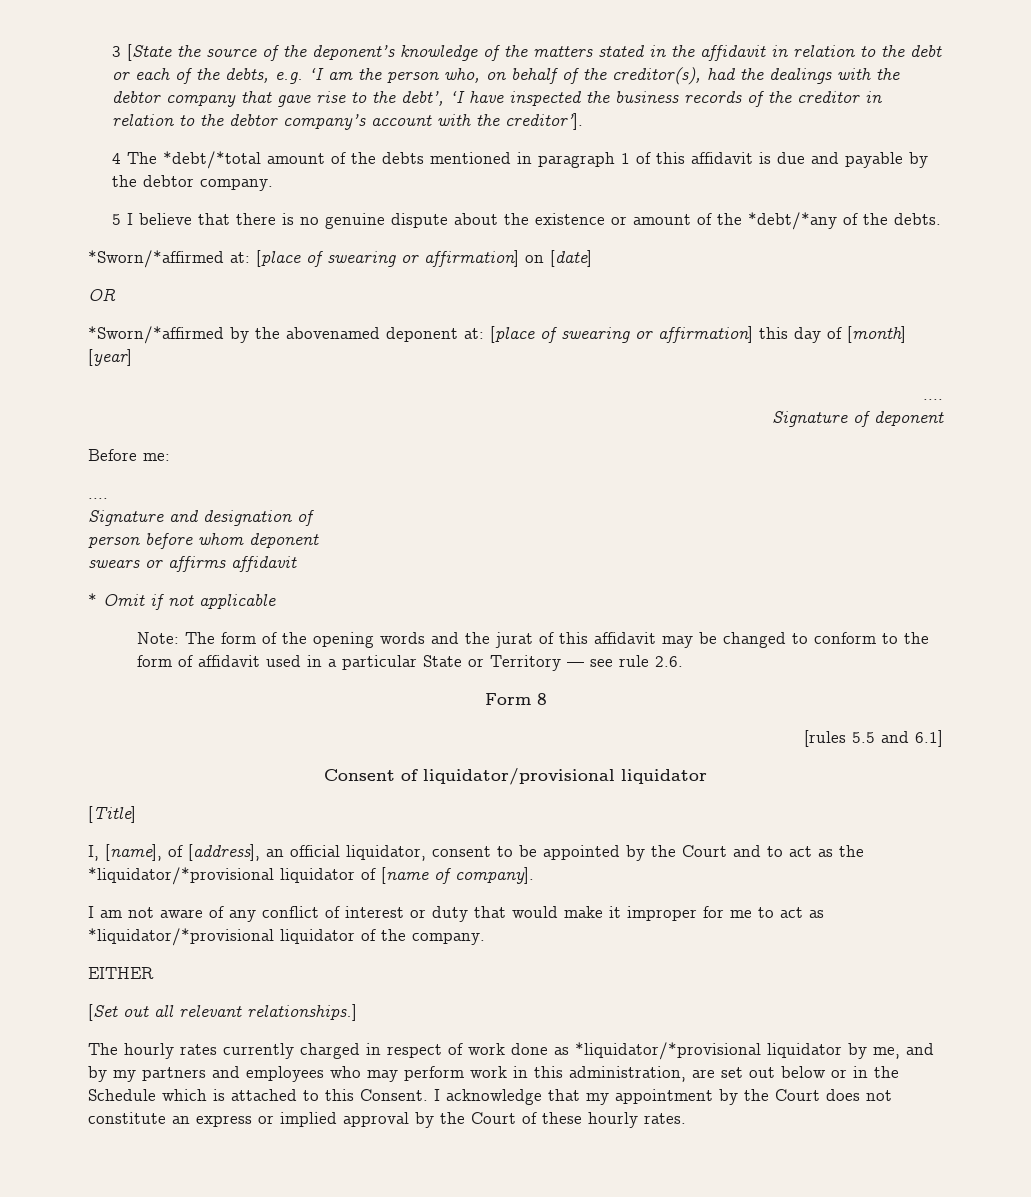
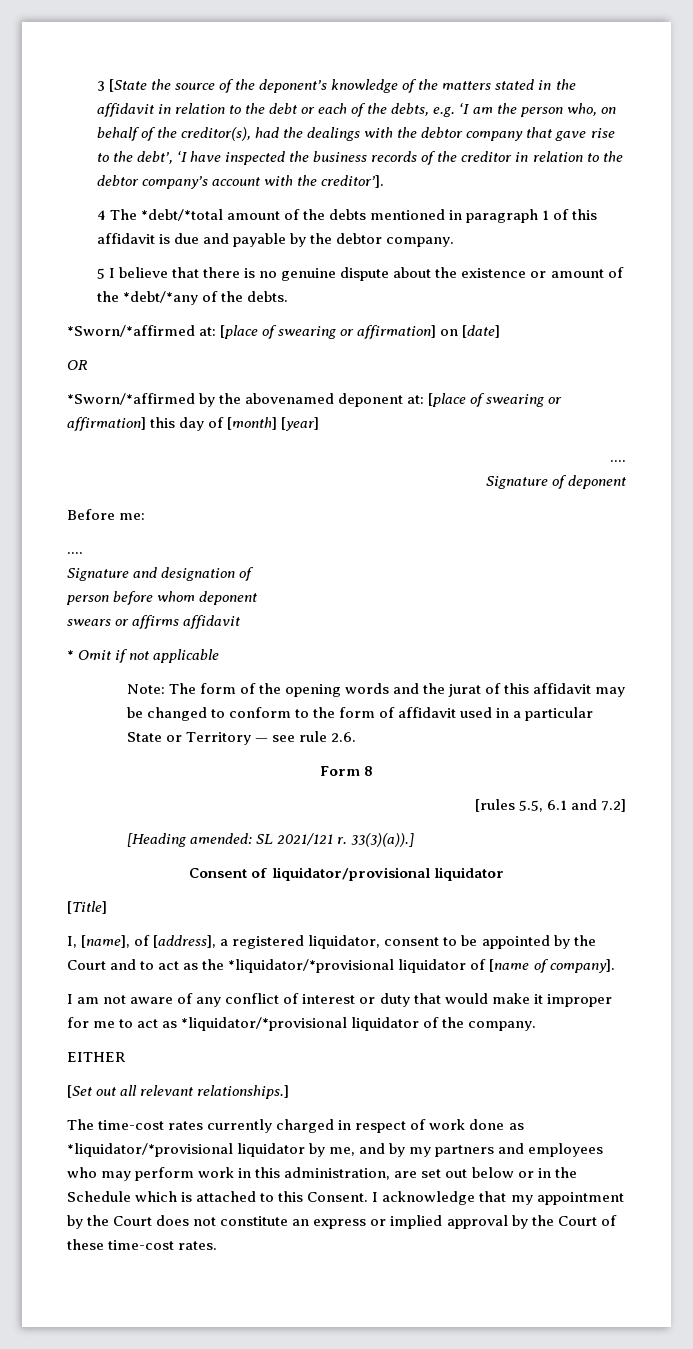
[852,730,943,747] 5.5 and 6.1] -> [518,799,626,812] [126,833,414,847] 5.5, 6.1 and 7.2] // [Heading amended: SL 2021/121 r. 33(3)(a)).]
[266,845,340,857] an official -> [220,935,305,949] a registered
[124,1043,174,1059] hourly -> [98,1120,165,1130] time-cost
[588,1112,638,1128] hourly -> [108,1240,175,1250] time-cost

